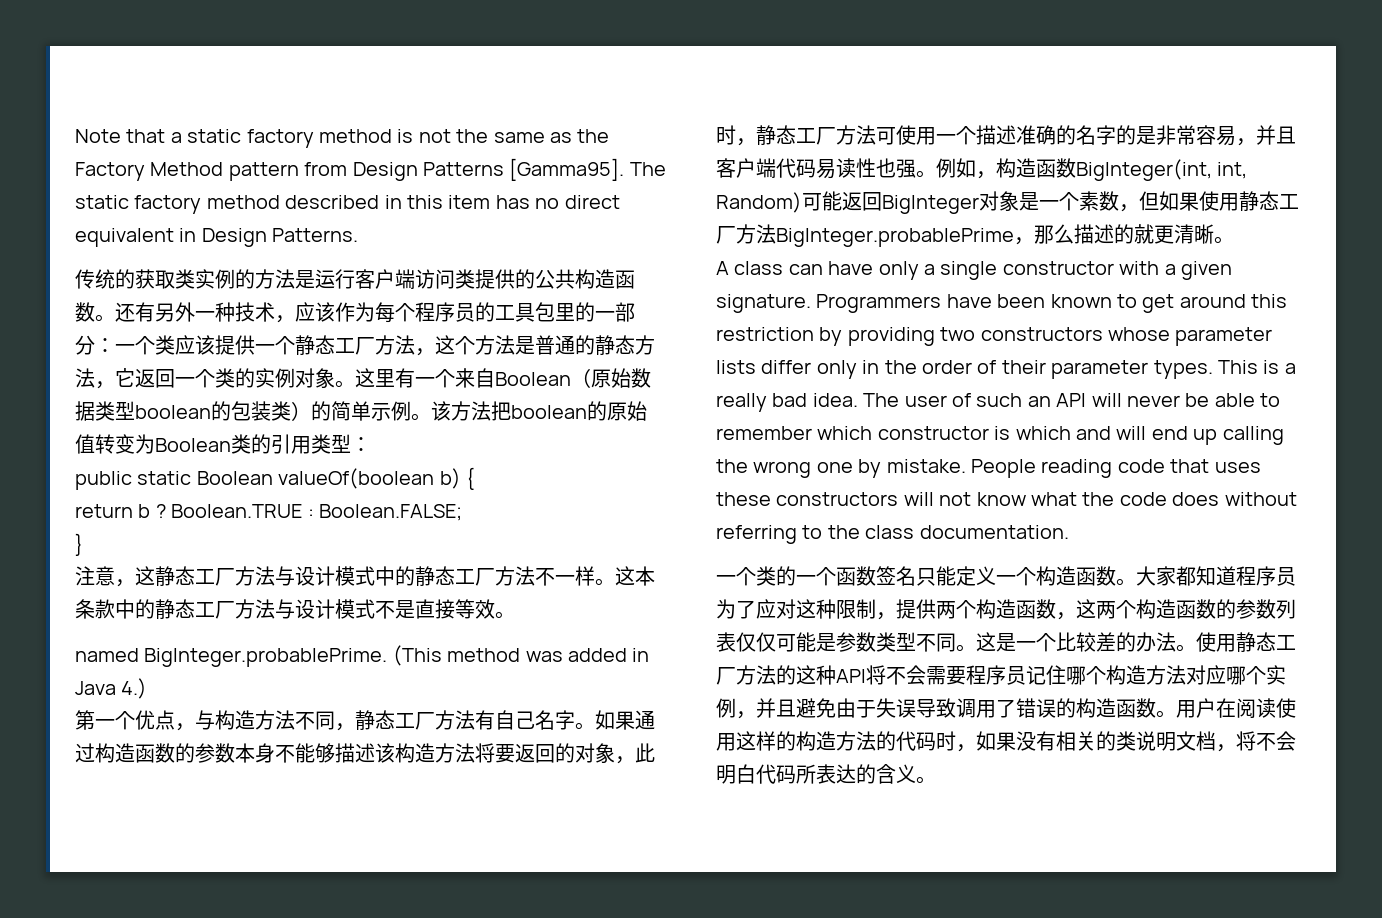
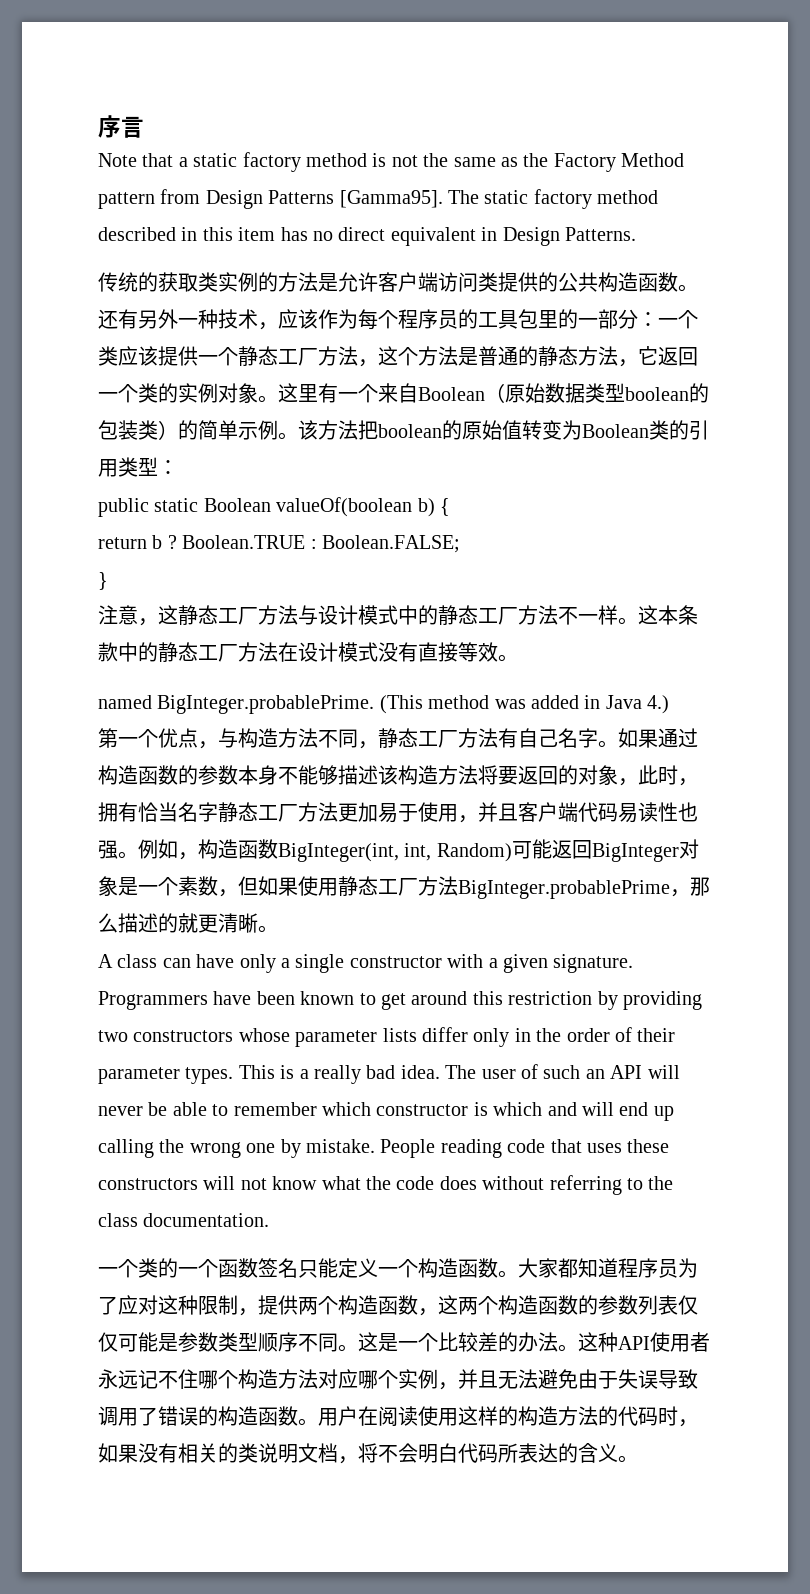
(75, 136) none -> [98,115,144,138] 序言 //
[315,269,355,289] 运行 -> [338,272,378,292] 允许
[275,599,415,619] 与设计模式不是 -> [278,642,418,662] 在设计模式没有
[756,125,1236,146] 静态工厂方法可使用一个描述准确的名字的是非常容易 -> [98,802,458,823] 拥有恰当名字静态工厂方法更加易于使用
(916, 641) none -> [258,1332,298,1352] 顺序
[1196,632,1296,652] [716,665,1046,685] 使用静态工厂方法的这种API将不会需要程序员记 -> [578,1332,710,1352] [98,1369,178,1389] 这种API使用者永远记不
(796, 708) none -> [498,1369,538,1389] 无法

